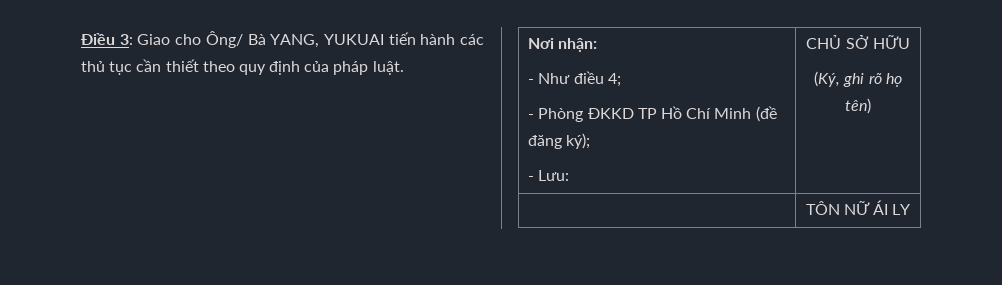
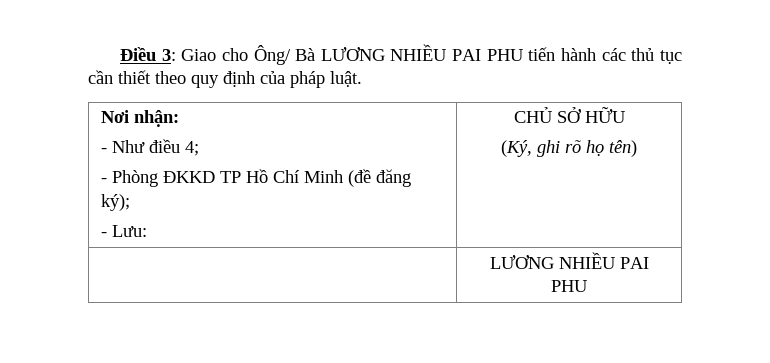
[270,34,384,48] YANG, YUKUAI -> [320,44,523,61] LƯƠNG NHIỀU PAI PHU
[805,200,911,215] TÔN NỮ ÁI LY -> [489,252,649,269] [551,280,587,292] LƯƠNG NHIỀU PAI PHU

